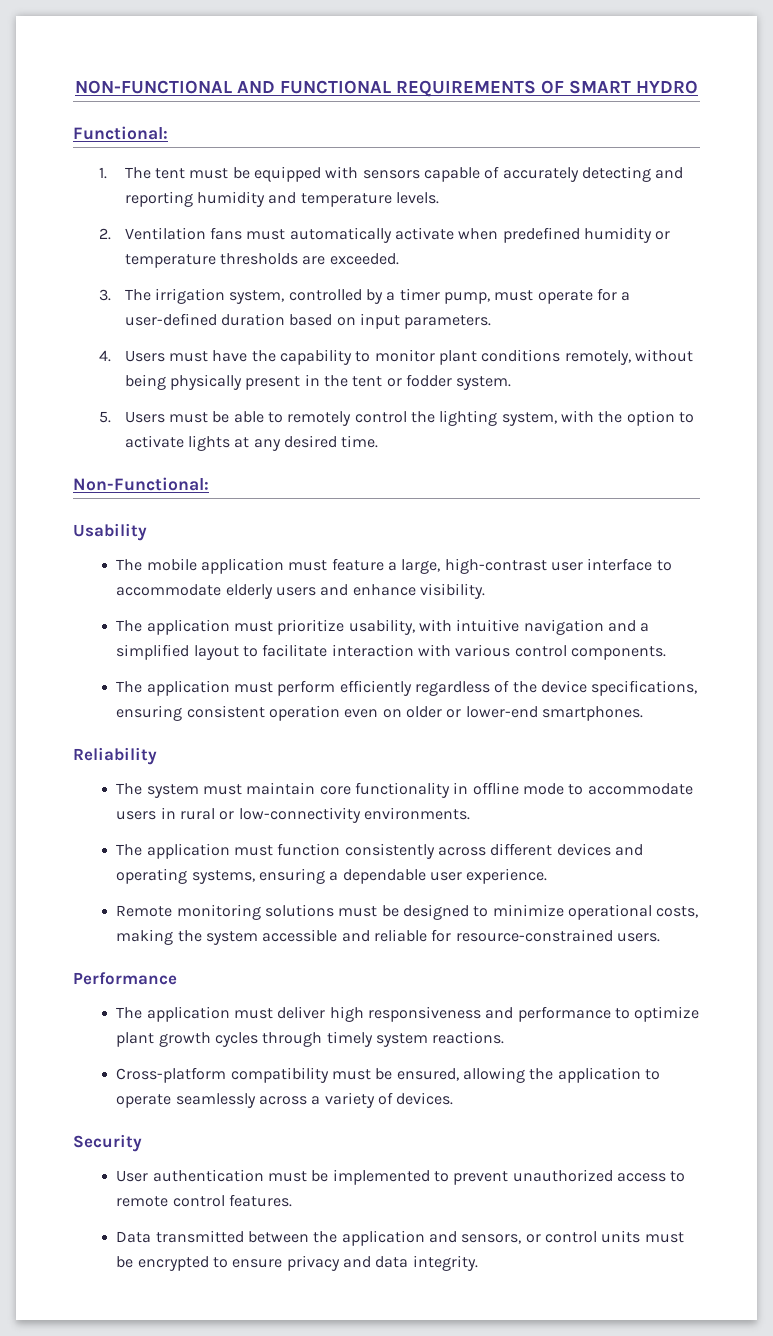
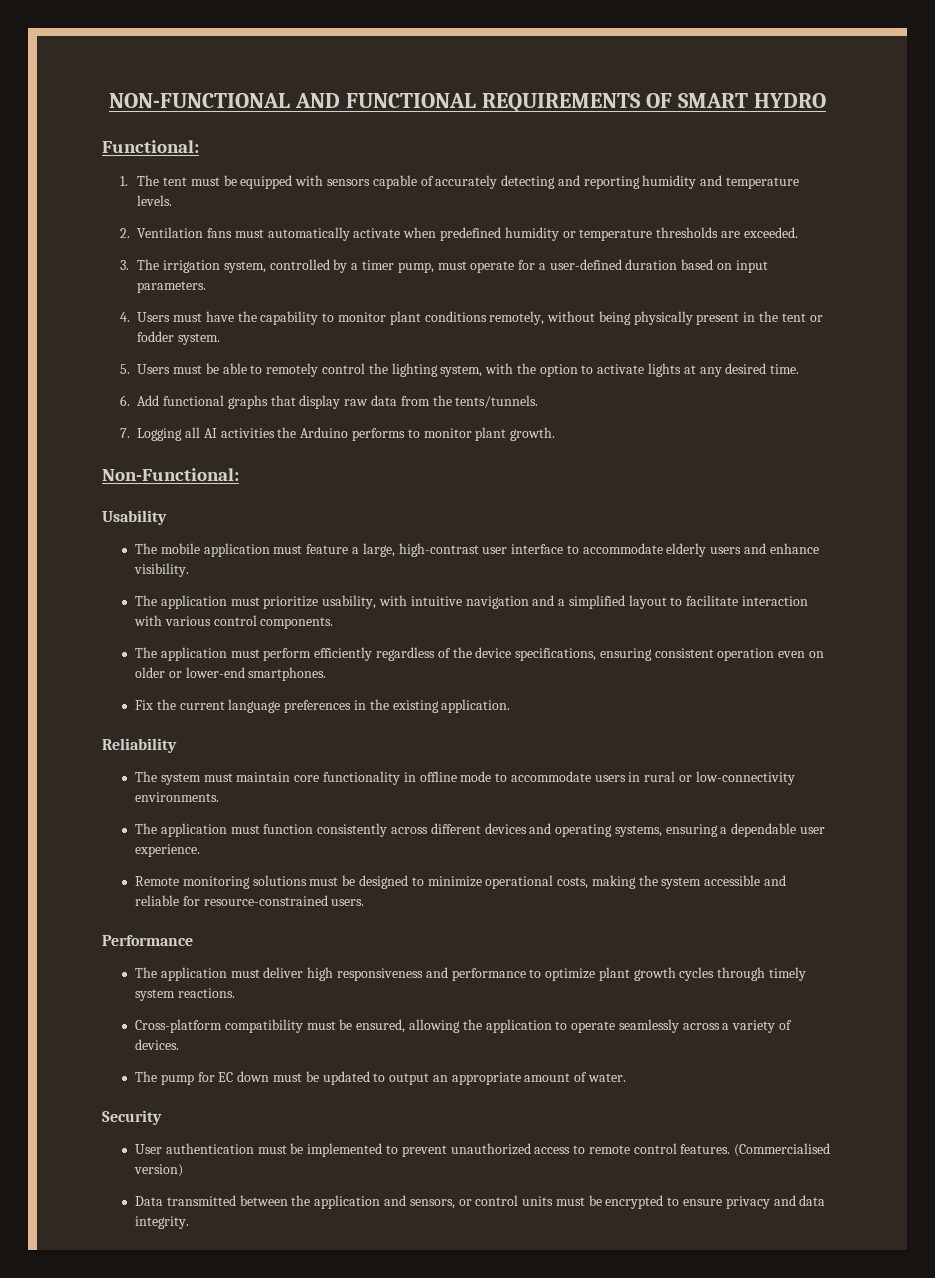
(379, 441) none -> [119,395,539,409] [119,427,556,441] // 6. Add functional graphs that display raw data from the tents/tunnels. // 7. Logging all AI activities the Arduino performs to monitor plant growth.
(644, 713) none -> [135,699,511,713] // Fix the current language preferences in the existing application.
(454, 1098) none -> [135,1071,626,1085] // The pump for EC down must be updated to output an appropriate amount of water.
(293, 1200) none -> [734,1143,831,1157] [134,1164,184,1177] (Commercialised version)

